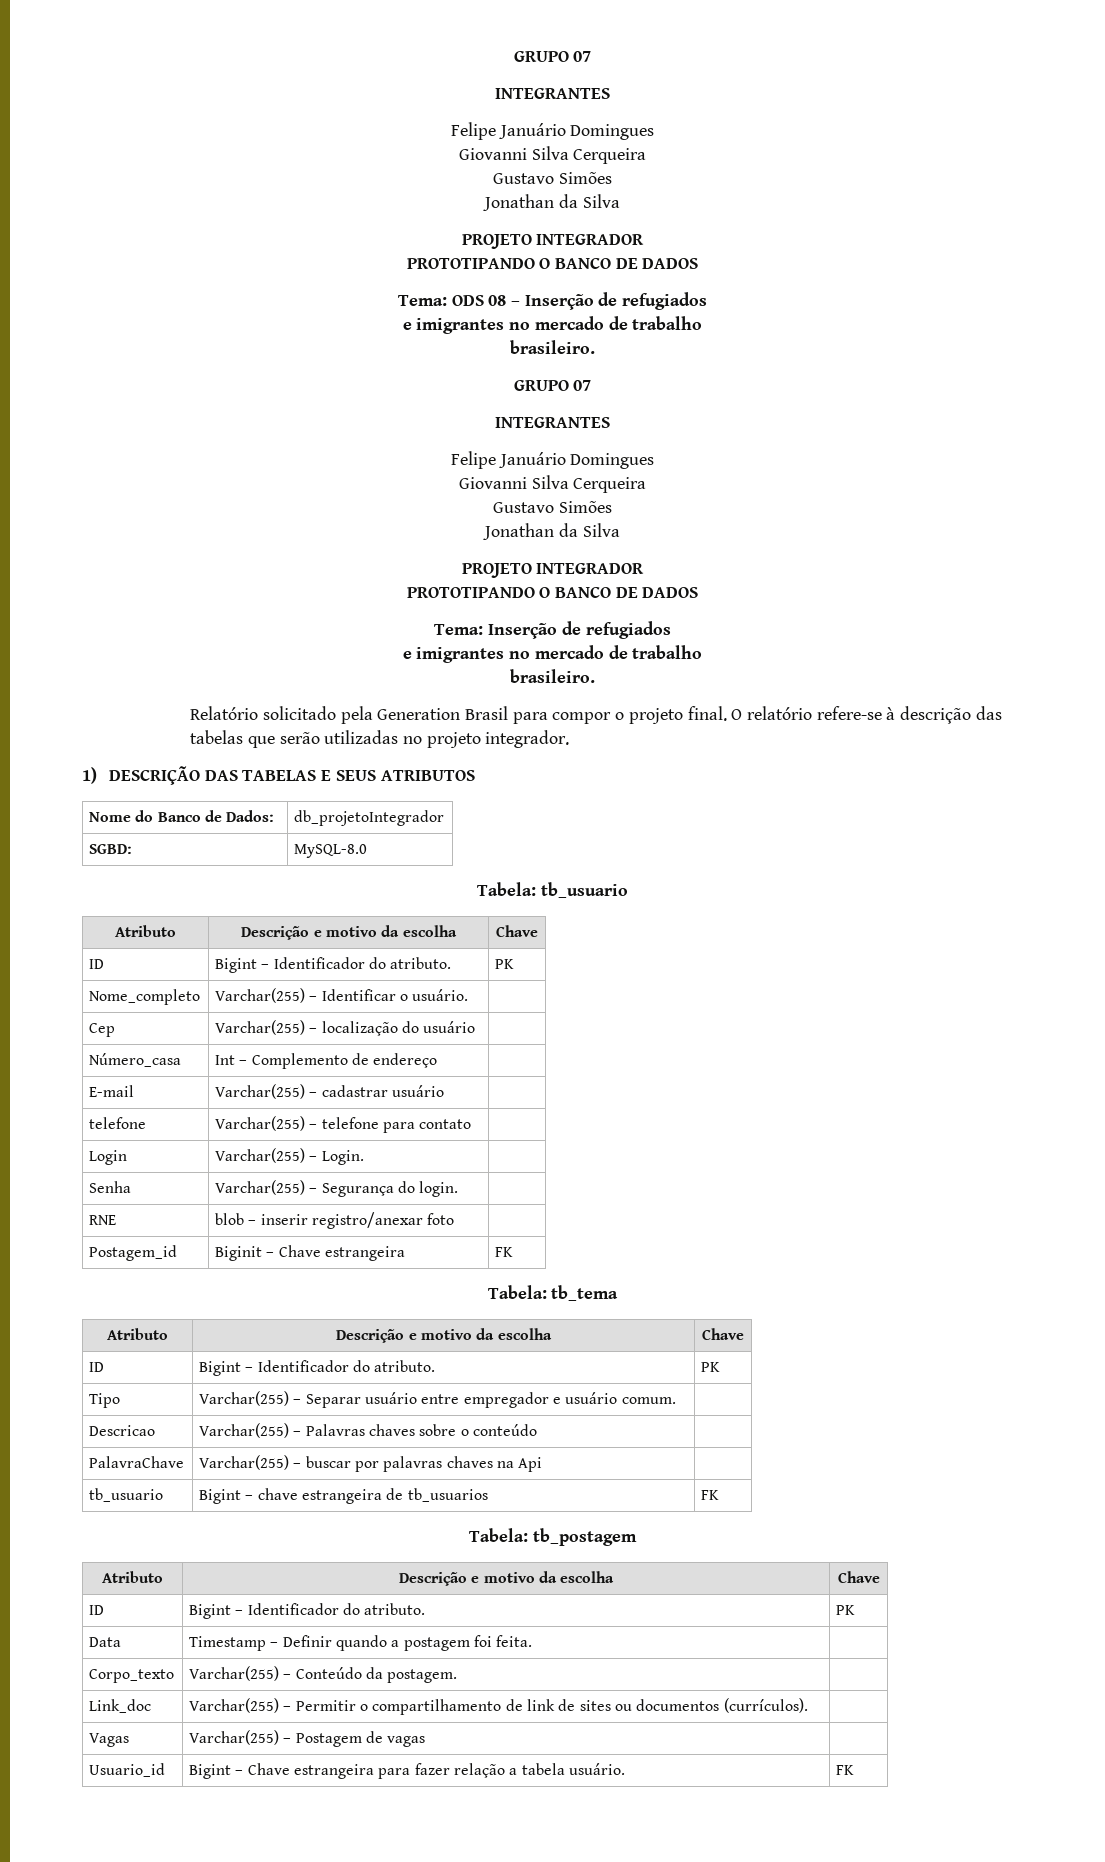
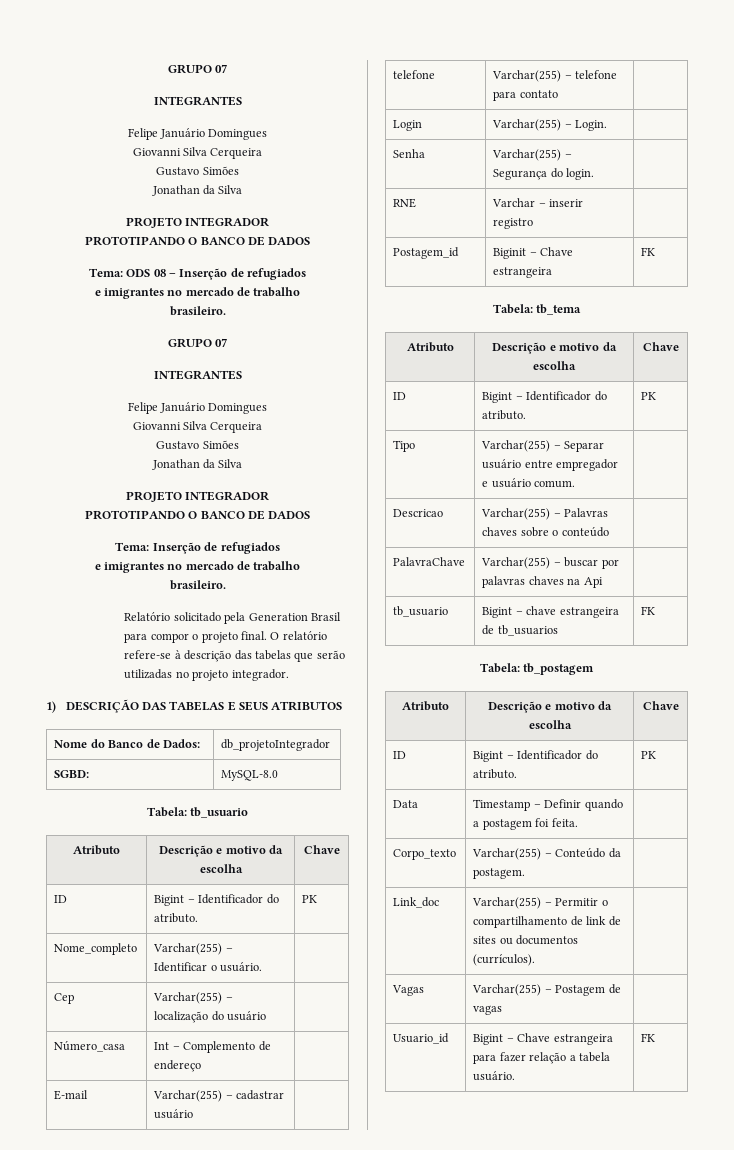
[215,1213,245,1225] blob -> [492,198,536,207] Varchar
[312,1212,455,1229] registro/anexar foto -> [493,218,534,229] registro

